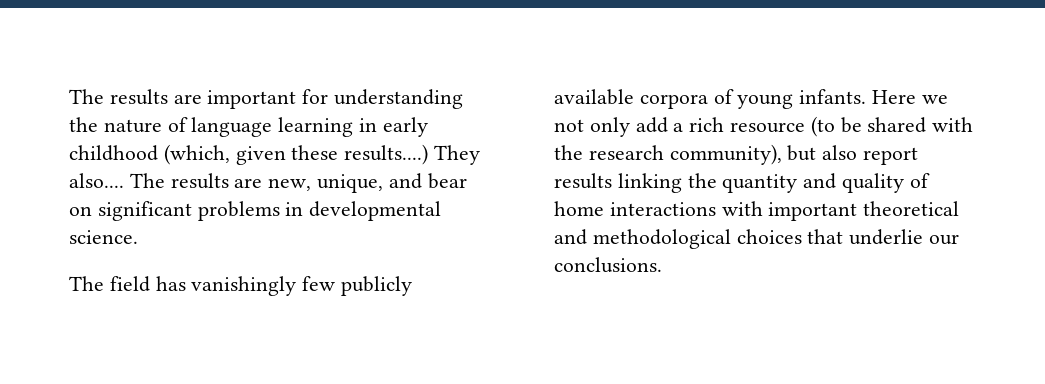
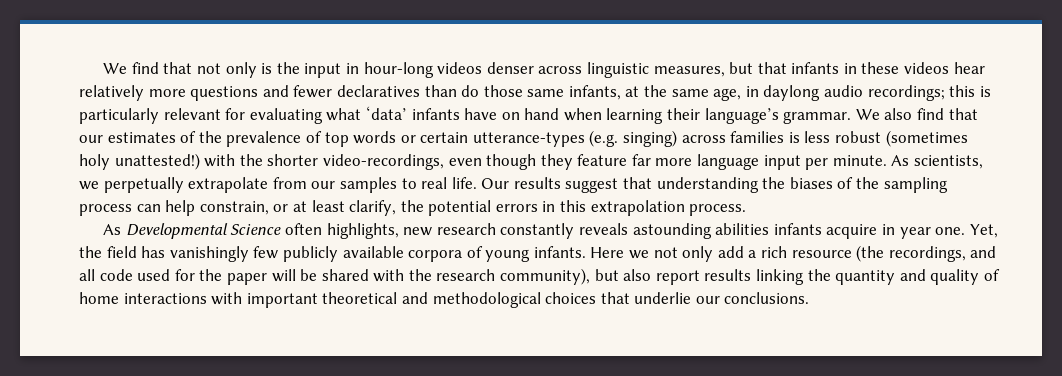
[69,89,464,109] [69,117,428,137] [69,144,481,165] [69,173,467,193] [69,201,442,221] [69,230,138,244] [69,276,104,291] The results are important for understanding the nature of language learning in early childhood (which, given these results....) They also.... The results are new, unique, and bear on significant problems in developmental science. // The -> [103,62,985,78] [79,85,991,101] [79,106,978,124] [79,130,968,147] [79,153,984,170] [79,177,948,193] [79,200,747,216] [103,223,998,239] [79,246,102,258] We find that not only is the input in hour-long videos denser across linguistic measures, but that infants in these videos hear relatively more questions and fewer declaratives than do those same infants, at the same age, in daylong audio recordings; this is particularly relevant for evaluating what ‘data’ infants have on hand when learning their language’s grammar. We also find that our estimates of the prevalence of top words or certain utterance-types (e.g. singing) across families is less robust (sometimes holy unattested!) with the shorter video-recordings, even though they feature far more language input per minute. As scientists, we perpetually extrapolate from our samples to real life. Our results suggest that understanding the biases of the sampling process can help constrain, or at least clarify, the potential errors in this extrapolation process. // As Developmental Science often highlights, new research constantly reveals astounding abilities infants acquire in year one. Yet, the
[810,116,835,137] (to -> [856,245,997,262] [79,269,296,285] (the recordings, and all code used for the paper will

